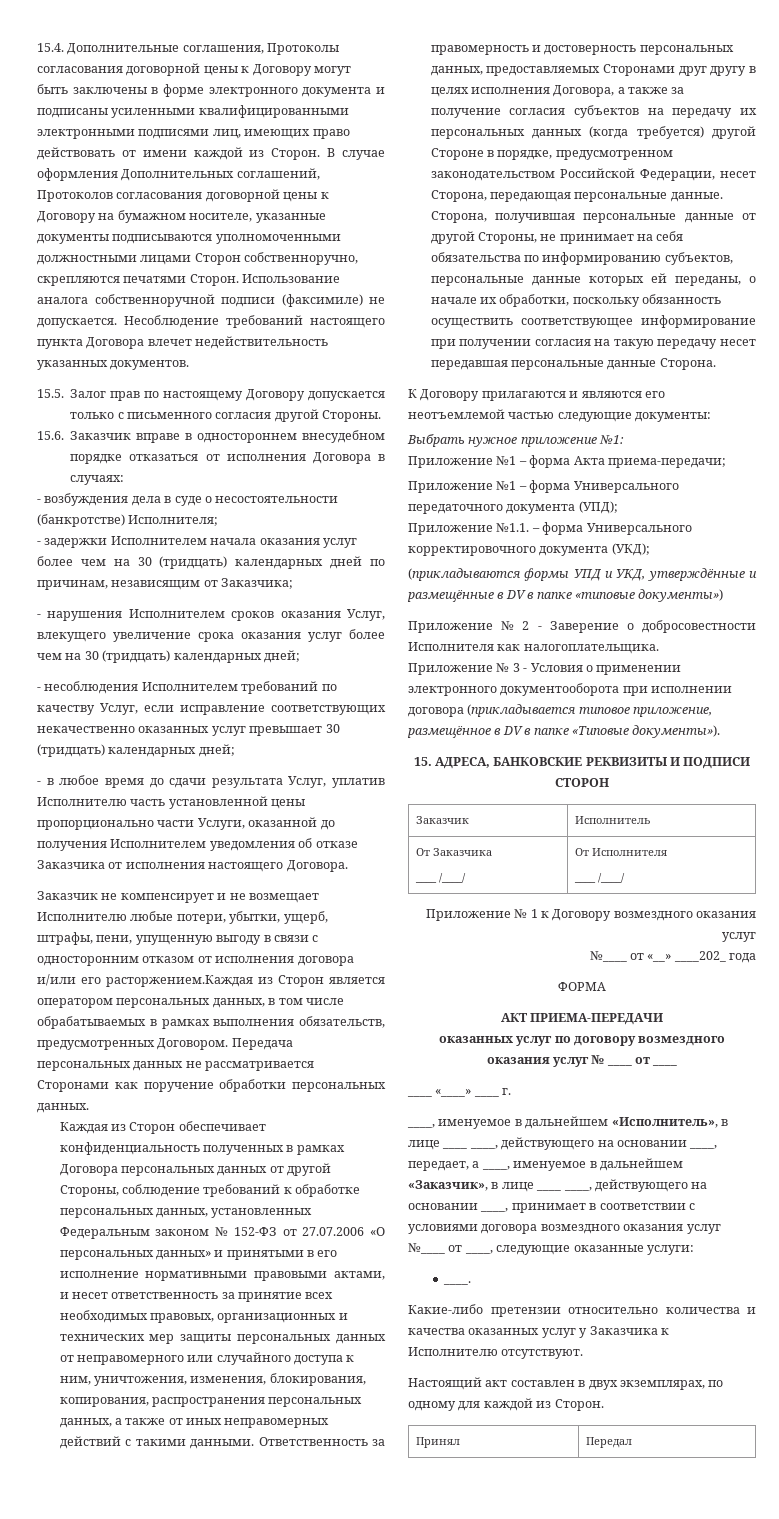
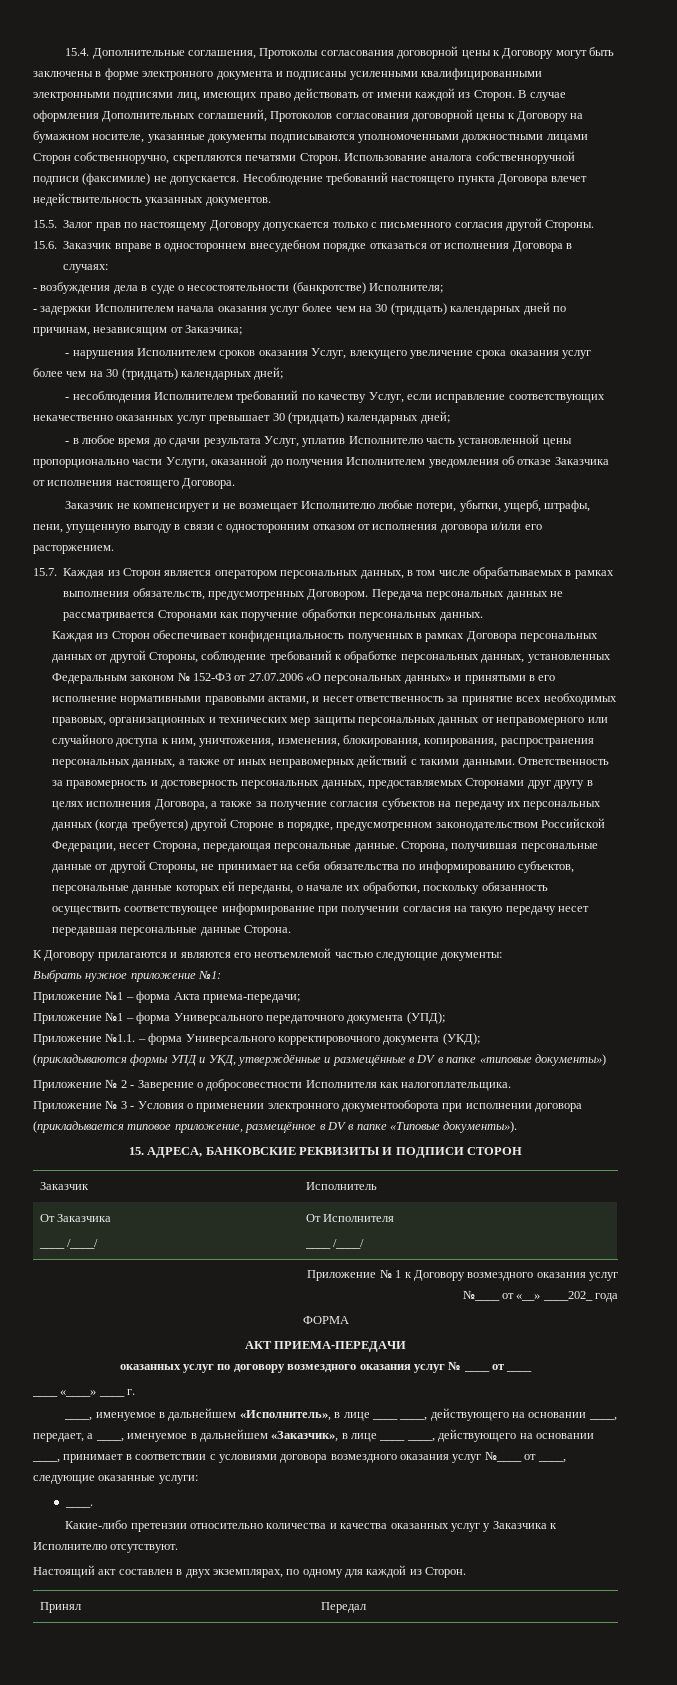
[106,975,253,987] расторжением.Каждая -> [33,545,114,554] [33,568,105,579] расторжением. // 15.7. Каждая

